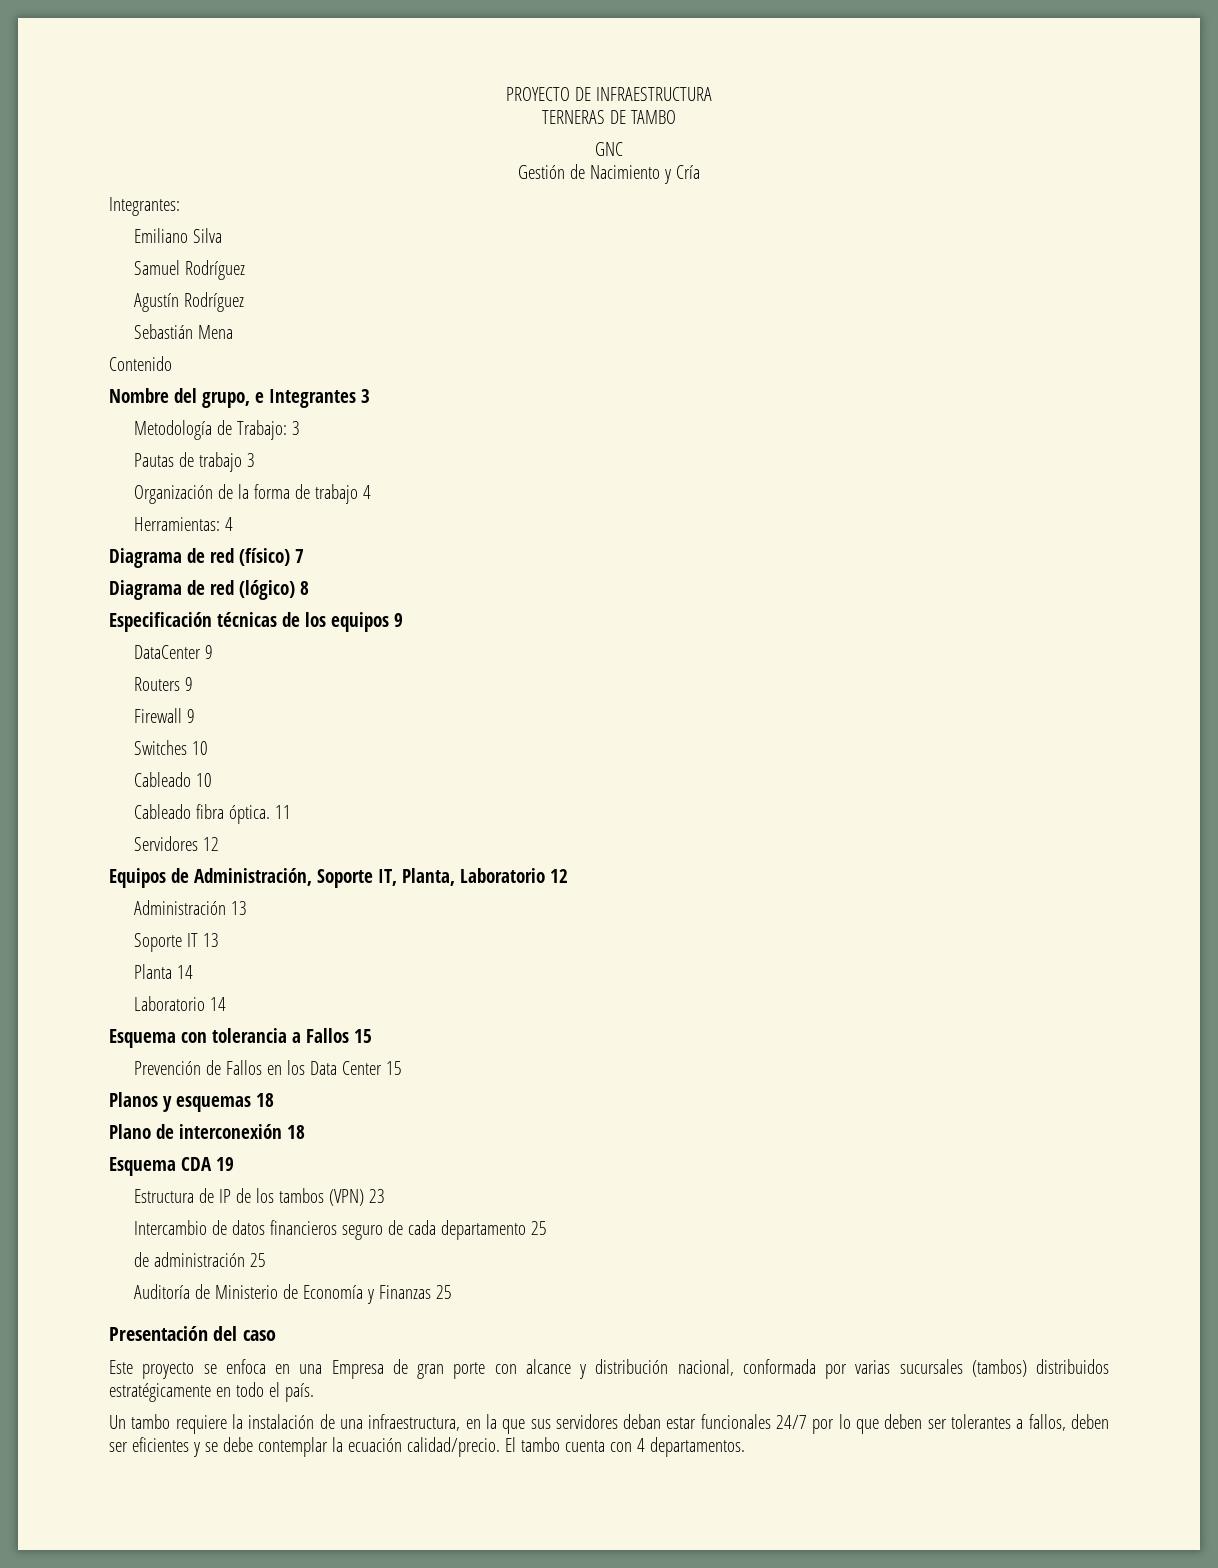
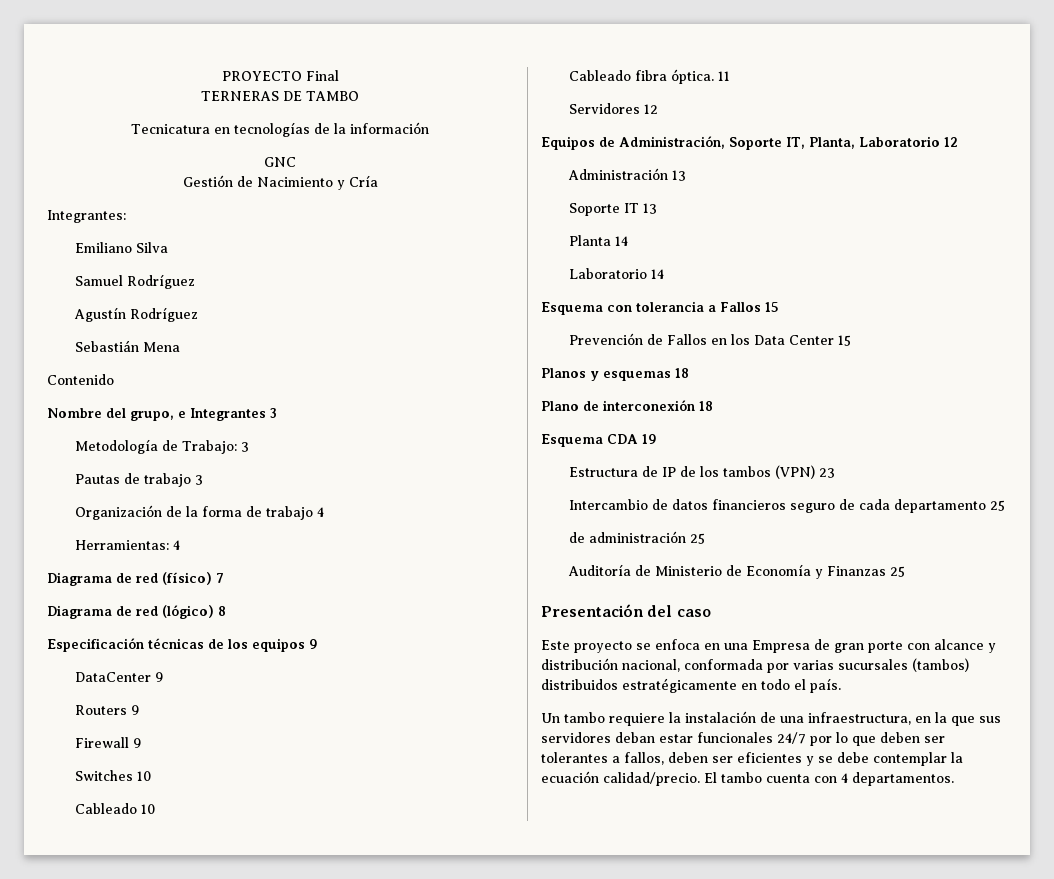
[575,87,712,101] DE INFRAESTRUCTURA -> [305,70,339,81] Final
(677, 117) none -> [131,122,429,137] // Tecnicatura en tecnologías de la información

